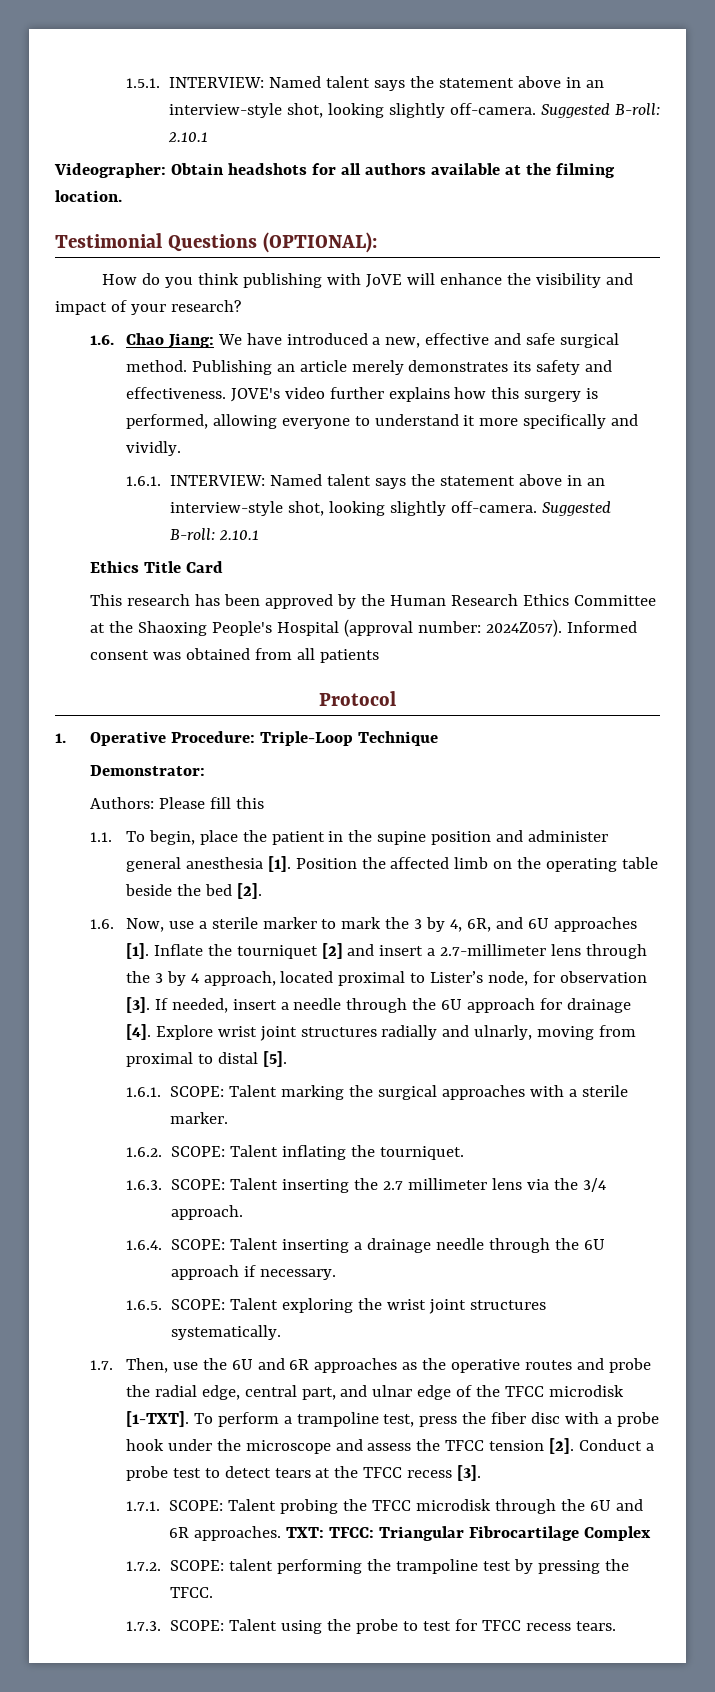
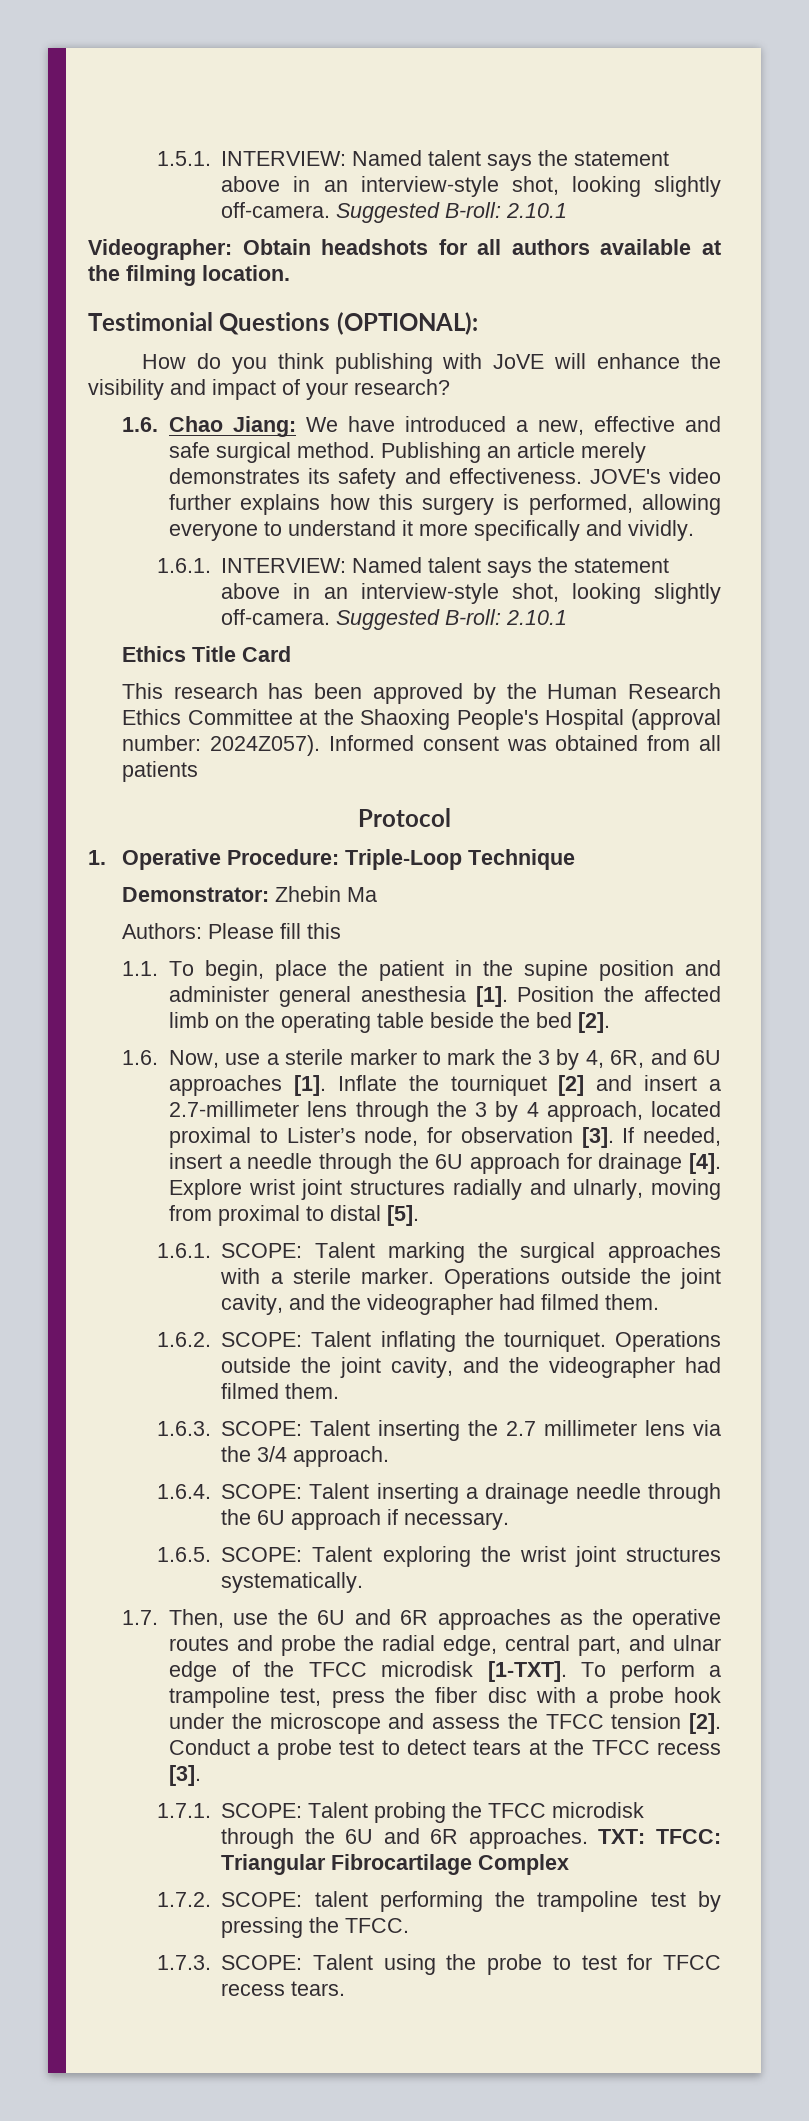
(206, 770) none -> [275,886,378,902] Zhebin Ma
(228, 1118) none -> [444,1268,722,1289] [221,1294,660,1315] Operations outside the joint cavity, and the videographer had filmed them.
(464, 1153) none -> [614,1331,721,1352] [221,1357,722,1378] [221,1383,340,1399] Operations outside the joint cavity, and the videographer had filmed them.

